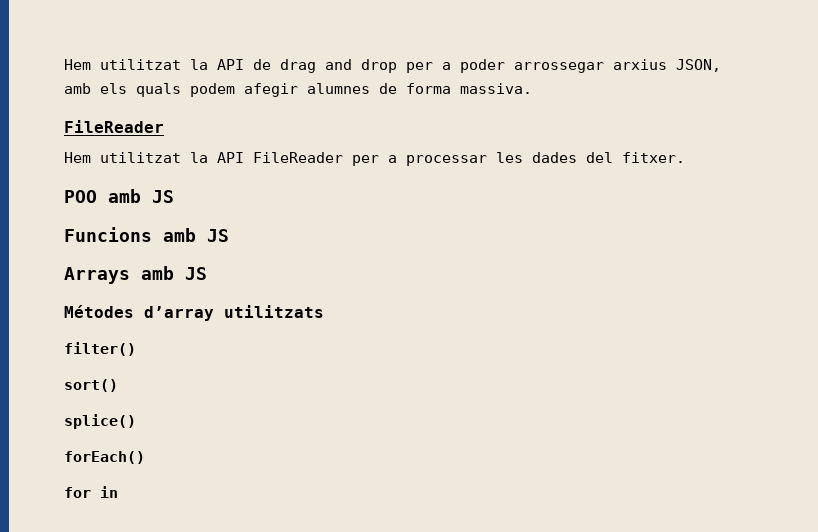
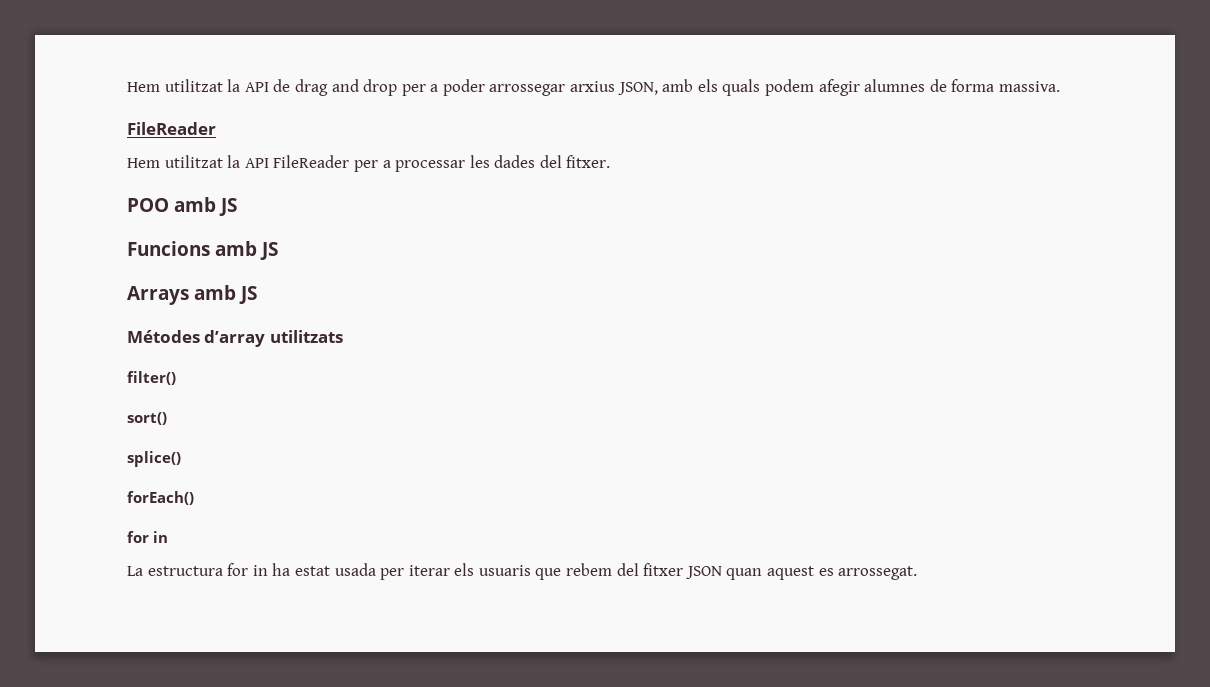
(118, 492) none -> [127,563,918,580] // La estructura for in ha estat usada per iterar els usuaris que rebem del fitxer JSON quan aquest es arrossegat.

